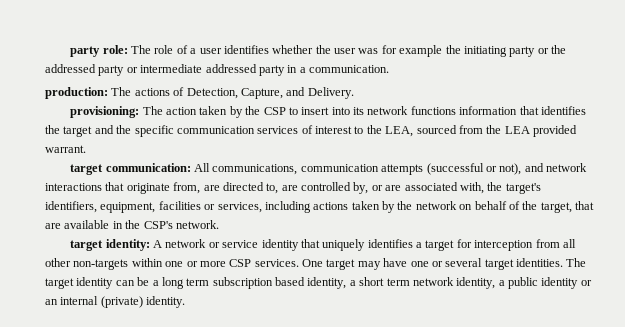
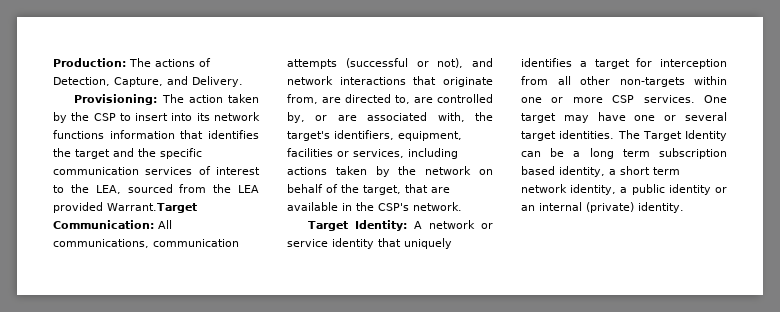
[70,45,567,57] [45,64,389,76] [45,87,108,99] party role: The role of a user identifies whether the user was for example the initiating party or the addressed party or intermediate addressed party in a communication. // production: -> [53,58,126,67] Production:
[70,106,140,118] provisioning: -> [74,94,158,105] Provisioning:
[45,145,86,153] [70,163,191,175] warrant. // target communication: -> [107,203,197,213] [53,220,154,229] Warrant.Target Communication:
[70,239,150,251] target identity: -> [308,220,408,231] Target Identity:
[45,277,114,289] target identity -> [642,130,727,141] Target Identity

